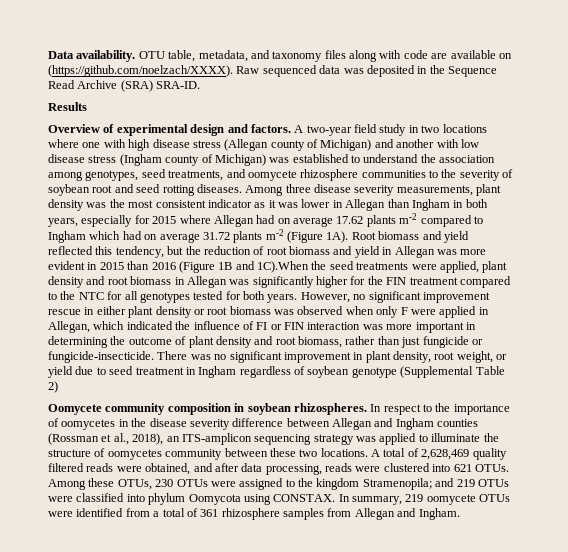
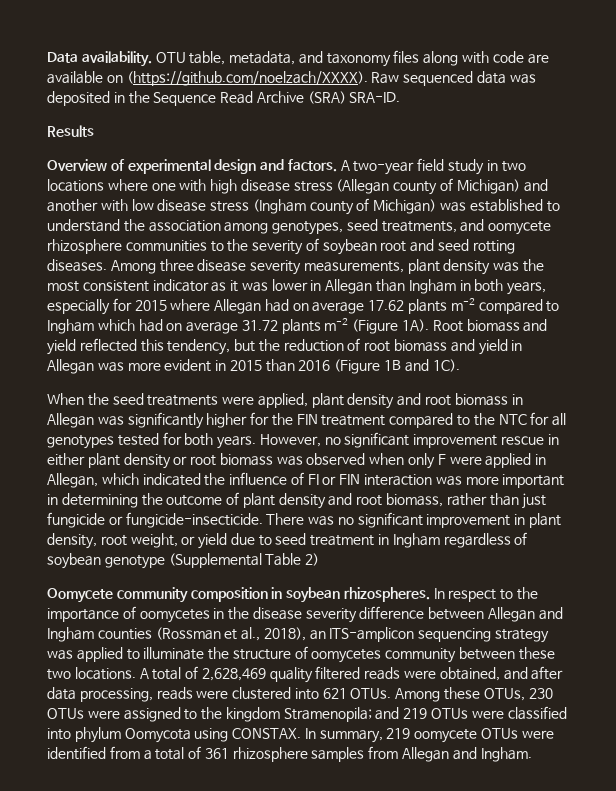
[257,261,309,273] 1C).When -> [432,359,460,372] [47,393,84,405] 1C). // When

